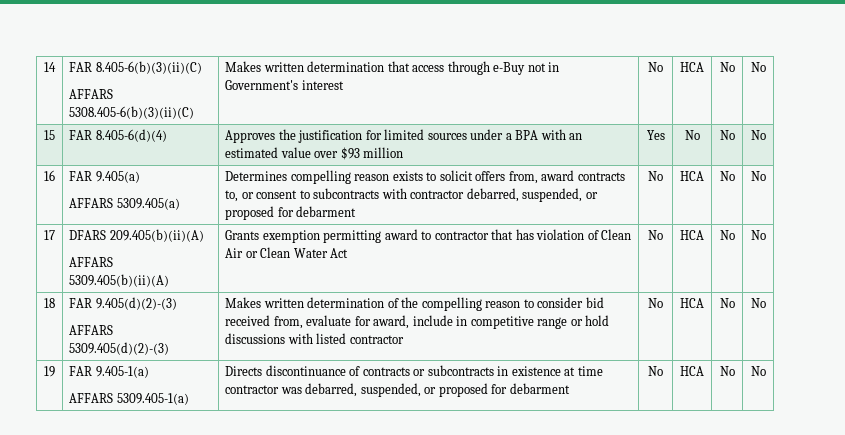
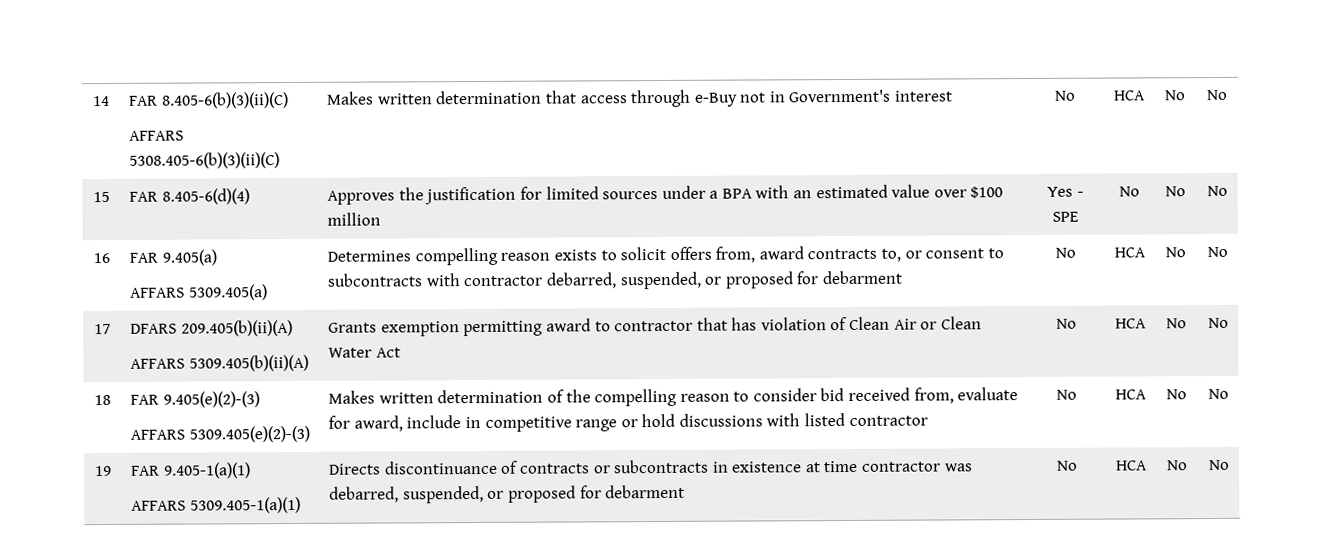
[340,147,360,160] $93 -> [970,186,1004,199] $100
(665, 135) none -> [1076,191,1084,197] [1052,211,1079,222] - SPE
[95,297,177,310] [69,325,114,335] [69,342,170,355] 9.405(d)(2)-(3) // AFFARS 5309.405(d)(2)-(3) -> [162,391,260,408] [130,425,310,443] 9.405(e)(2)-(3) // AFFARS 5309.405(e)(2)-(3)
[95,366,149,378] [69,393,189,405] 9.405-1(a) // AFFARS 5309.405-1(a) -> [162,462,251,479] [131,496,301,514] 9.405-1(a)(1) // AFFARS 5309.405-1(a)(1)

